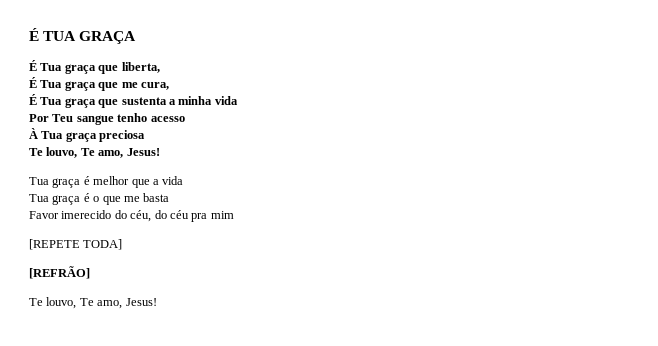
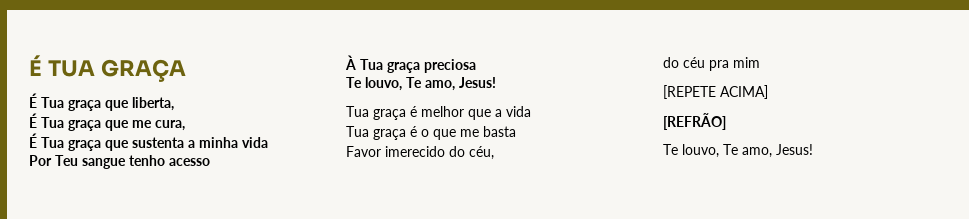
(152, 216) none -> (494, 153) //
[83,239,123,250] TODA] -> [720,85,768,99] ACIMA]

